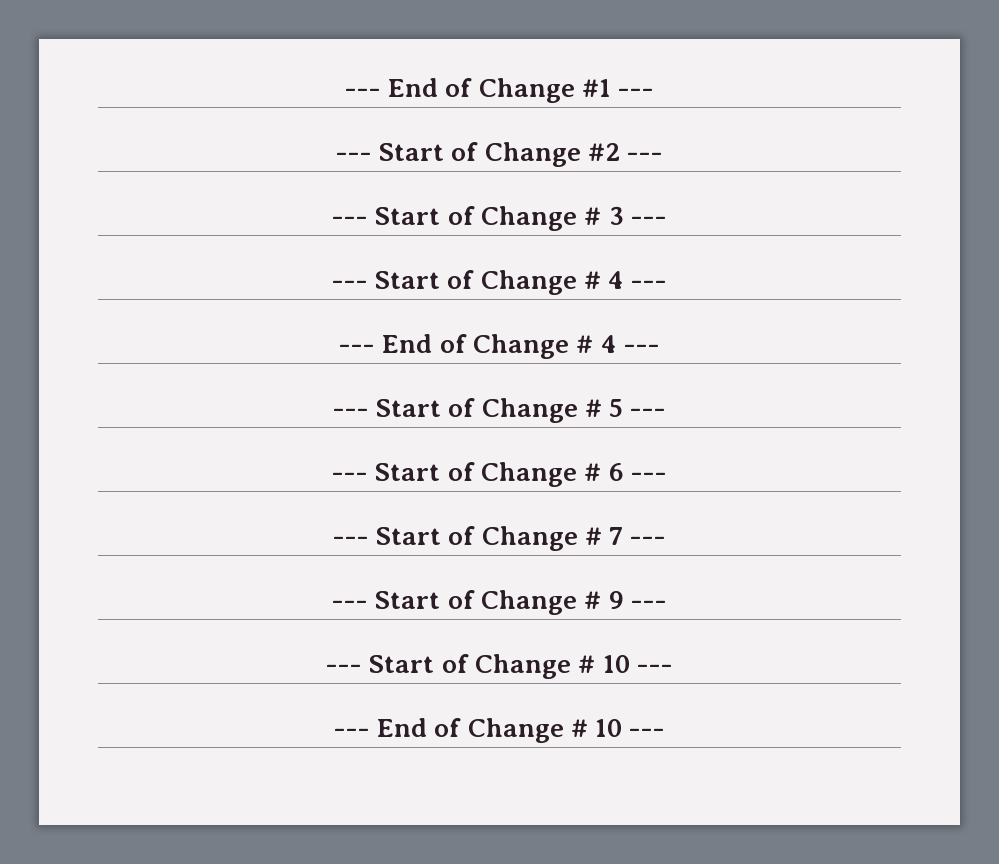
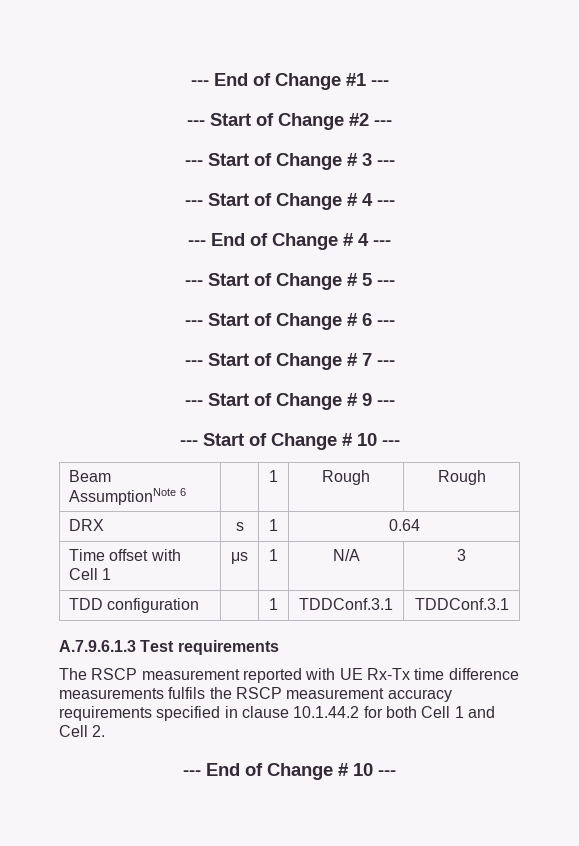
(673, 668) none -> [69,470,112,482] [69,488,187,505] [269,470,278,482] [322,470,370,485] [437,470,486,485] [69,519,105,531] [235,522,244,531] [269,519,278,531] [388,519,420,531] [69,549,181,561] [69,568,112,580] [231,552,248,564] [269,549,278,561] [332,549,360,561] [457,549,466,561] [69,598,200,613] [269,598,278,610] [299,598,393,610] [414,598,509,610] [59,640,279,655] [59,668,519,683] [59,687,452,702] [59,706,495,721] [59,725,106,737] // Beam AssumptionNote 6 | | 1 | Rough | Rough // DRX | s | 1 | 0.64 // Time offset with Cell 1 | μs | 1 | N/A | 3 // TDD configuration | | 1 | TDDConf.3.1 | TDDConf.3.1 // A.7.9.6.1.3 Test requirements // The RSCP measurement reported with UE Rx-Tx time difference measurements fulfils the RSCP measurement accuracy requirements specified in clause 10.1.44.2 for both Cell 1 and Cell 2.

